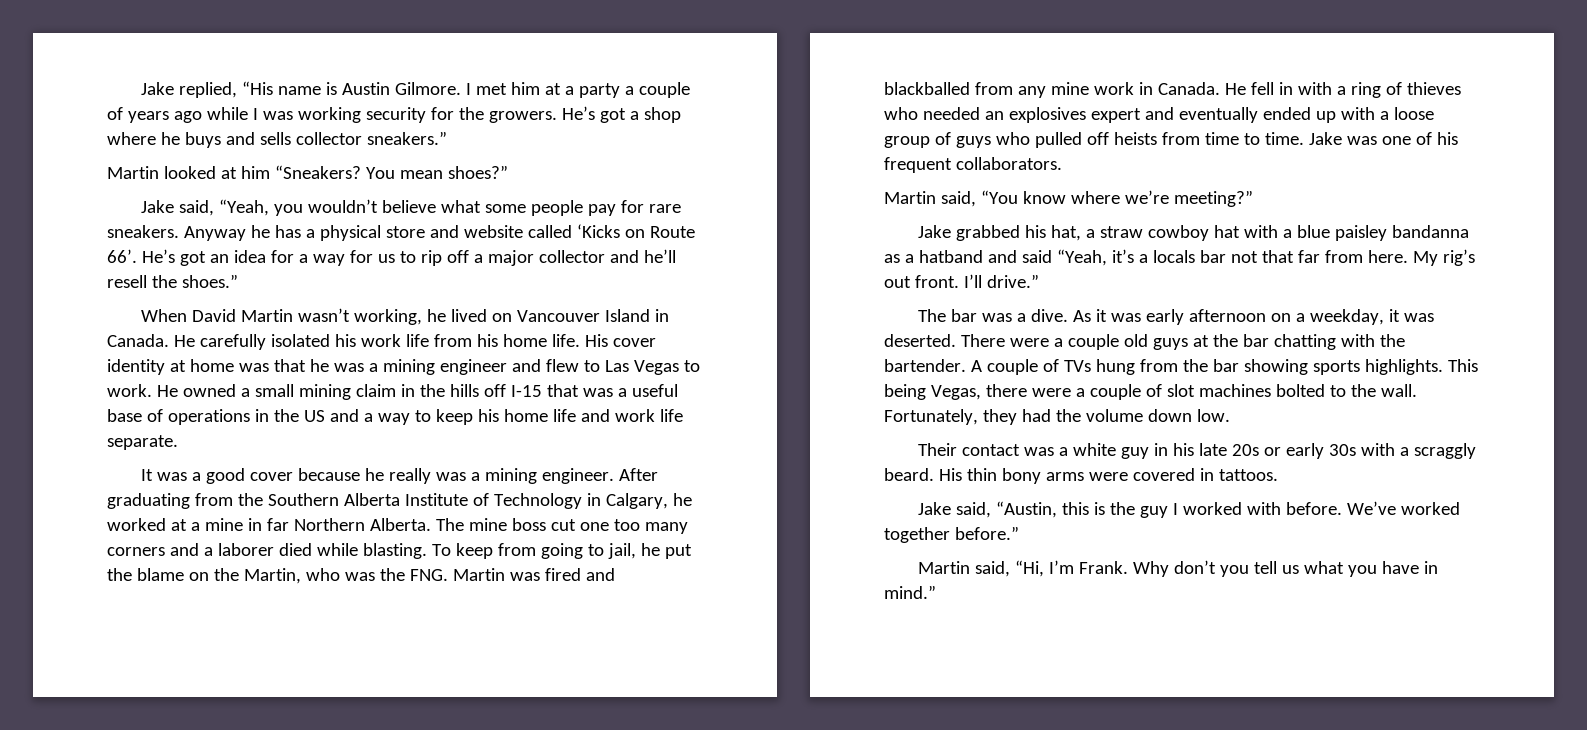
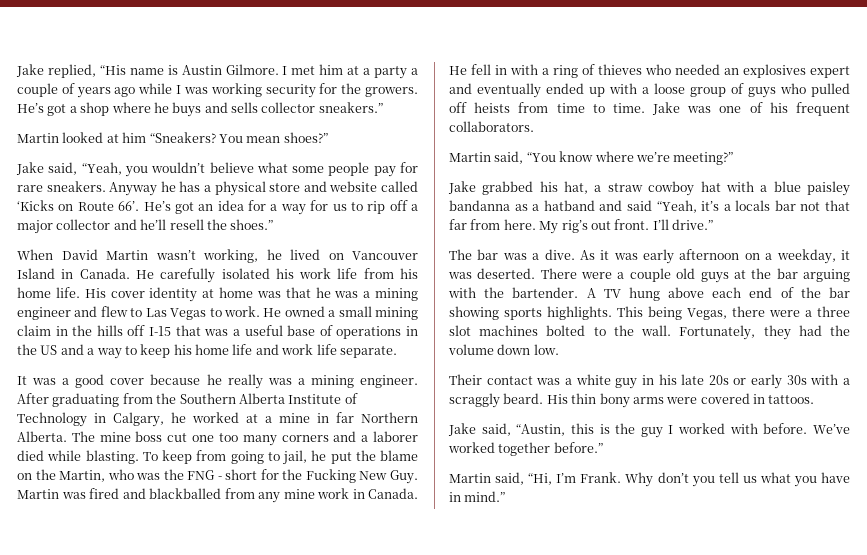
[409,569,448,581] FNG. -> [187,469,419,484] FNG - short for the Fucking New Guy.
[1273,334,1336,350] chatting -> [803,269,851,282] arguing
[986,359,1178,375] couple of TVs hung from -> [603,287,794,301] TV hung above each end of
[1089,384,1162,400] couple of -> [817,306,850,317] three

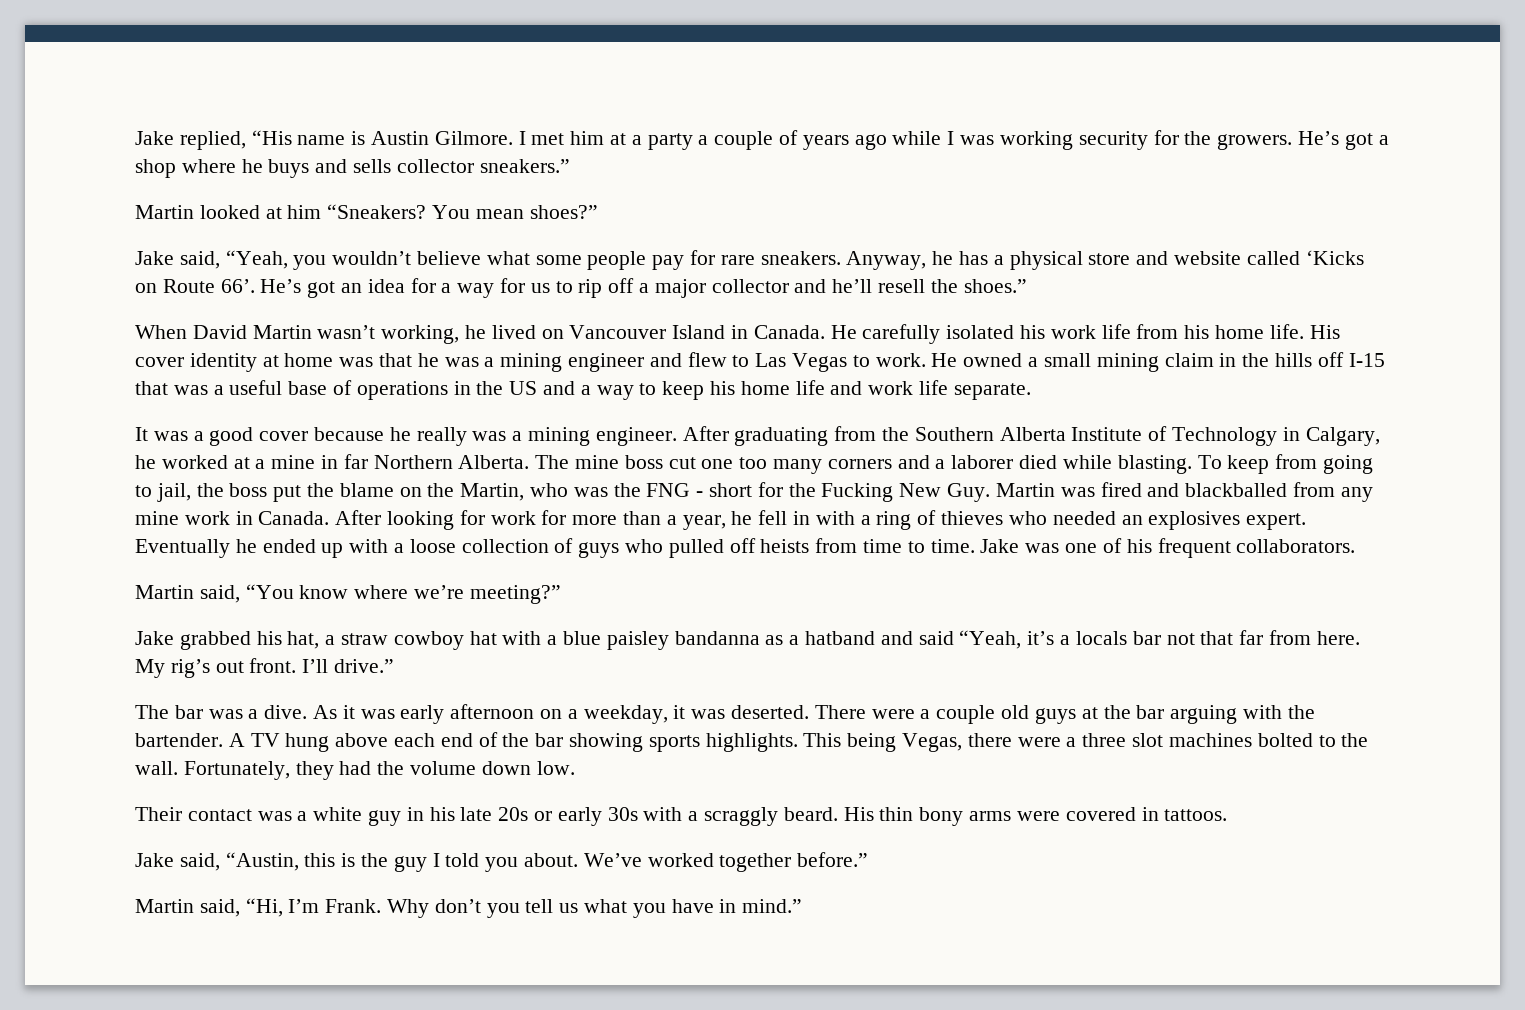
[109,182,158,196] Anyway -> [846,251,927,270] Anyway,
[311,450,327,461] he -> [196,483,268,497] the boss
[449,66,467,75] He -> [335,510,753,530] After looking for work for more than a year, he
[810,66,850,78] [449,83,541,98] expert and eventually -> [1246,513,1307,530] [135,539,257,558] expert. Eventually he
[690,87,726,97] group -> [461,539,549,553] collection
[678,423,808,434] worked with before. -> [445,853,579,872] told you about.

